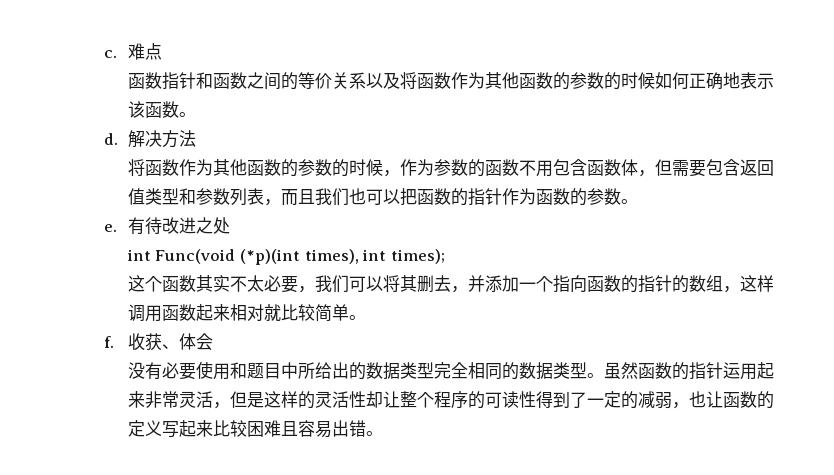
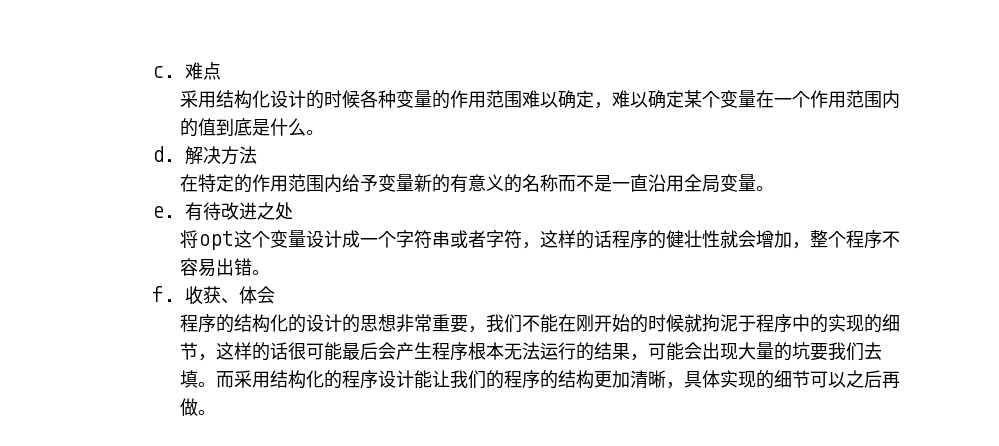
[127,72,774,90] [127,101,196,118] [103,130,196,148] [127,159,774,177] [127,188,621,206] 函数指针和函数之间的等价关系以及将函数作为其他函数的参数的时候如何正确地表示该函数。 // d.解决方法 // 将函数作为其他函数的参数的时候，作为参数的函数不用包含函数体，但需要包含返回值类型和参数列表，而且我们也可以把函数的指针作为函数的参数 -> [179,90,900,109] [179,118,324,137] [152,146,258,165] [179,174,756,193] 采用结构化设计的时候各种变量的作用范围难以确定，难以确定某个变量在一个作用范围内的值到底是什么。 // d.解决方法 // 在特定的作用范围内给予变量新的有意义的名称而不是一直沿用全局变量
[126,249,445,265] [127,275,774,293] [127,304,366,322] [103,333,213,351] [127,361,774,380] [127,391,774,409] [127,420,366,438] int Func(void (*p)(int times), int times); // 这个函数其实不太必要，我们可以将其删去，并添加一个指向函数的指针的数组，这样调用函数起来相对就比较简单。 // f.收获、体会 // 没有必要使用和题目中所给出的数据类型完全相同的数据类型。虽然函数的指针运用起来非常灵活，但是这样的灵活性却让整个程序的可读性得到了一定的减弱，也让函数的定义写起来比较困难且容易出错 -> [179,230,900,250] [179,258,270,277] [152,286,276,305] [179,314,900,333] [179,342,882,361] [179,370,900,389] [179,398,198,416] 将opt这个变量设计成一个字符串或者字符，这样的话程序的健壮性就会增加，整个程序不容易出错。 // f.收获、体会 // 程序的结构化的设计的思想非常重要，我们不能在刚开始的时候就拘泥于程序中的实现的细节，这样的话很可能最后会产生程序根本无法运行的结果，可能会出现大量的坑要我们去填。而采用结构化的程序设计能让我们的程序的结构更加清晰，具体实现的细节可以之后再做

